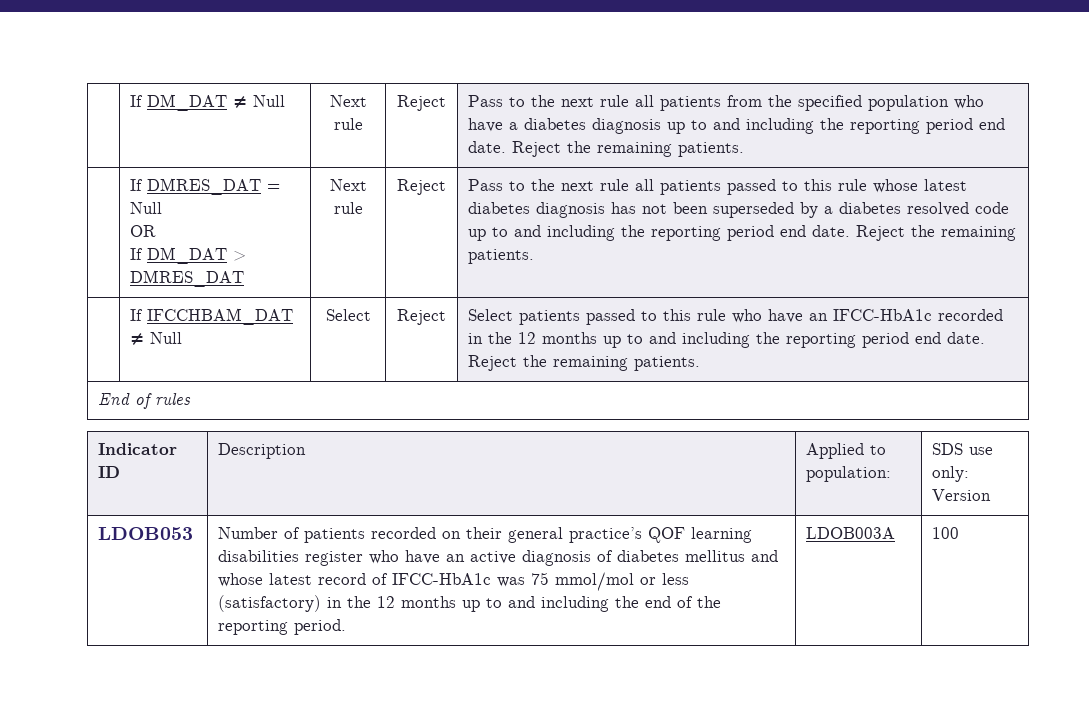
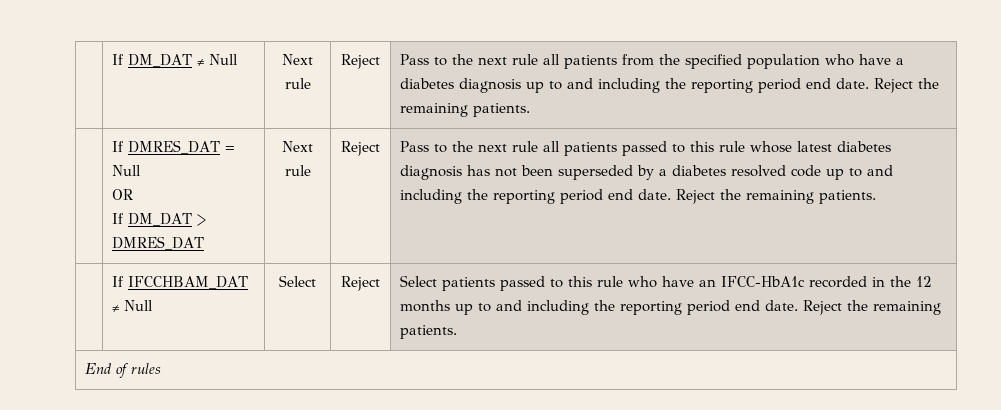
[98,443,178,455] [98,466,121,478] [218,443,307,459] [806,443,887,459] [806,466,892,482] [932,443,994,455] [932,466,970,482] [932,489,992,501] [98,527,194,540] [218,527,753,543] [218,550,779,566] [218,572,690,591] [218,595,722,612] [218,619,347,635] [806,527,896,539] [932,527,960,539] // Indicator ID | Description | Applied to population: | SDS use only: Version // LDOB053 | Number of patients recorded on their general practice’s QOF learning disabilities register who have an active diagnosis of diabetes mellitus and whose latest record of IFCC-HbA1c was 75 mmol/mol or less (satisfactory) in the 12 months up to and including the end of the reporting period. | LDOB003A | 100 -> (162, 368) none

